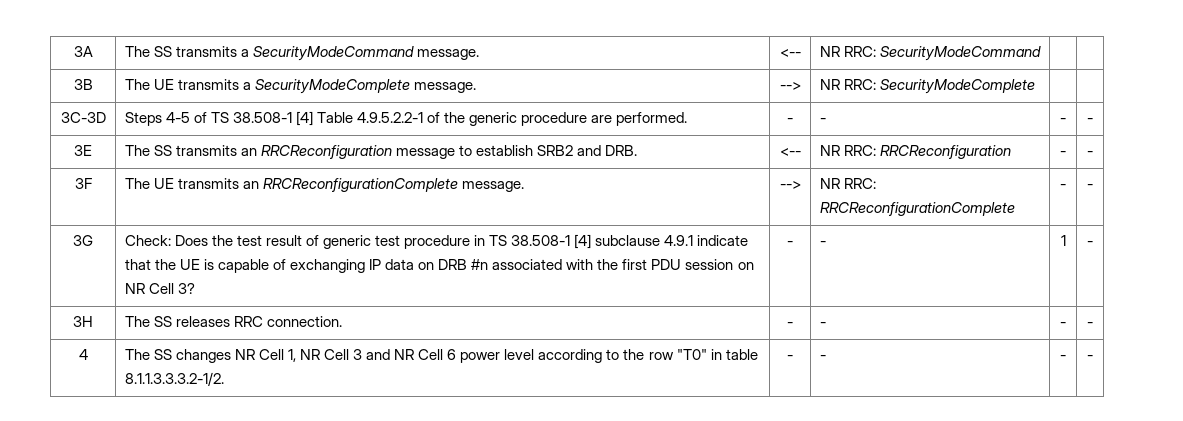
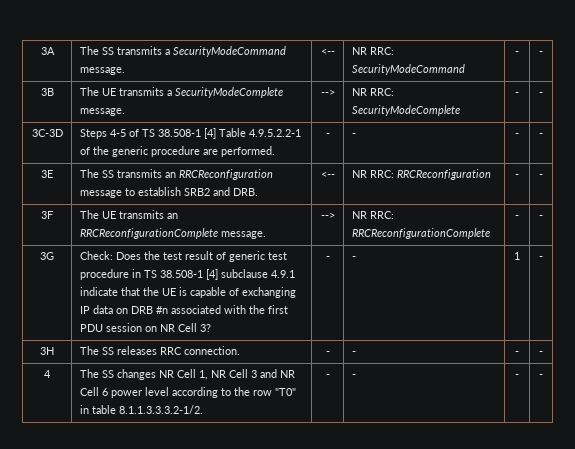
(1041, 53) | -> [515,51,519,55] [539,51,543,55] - | -
(1035, 86) | -> [515,92,519,96] [539,92,543,96] - | -

